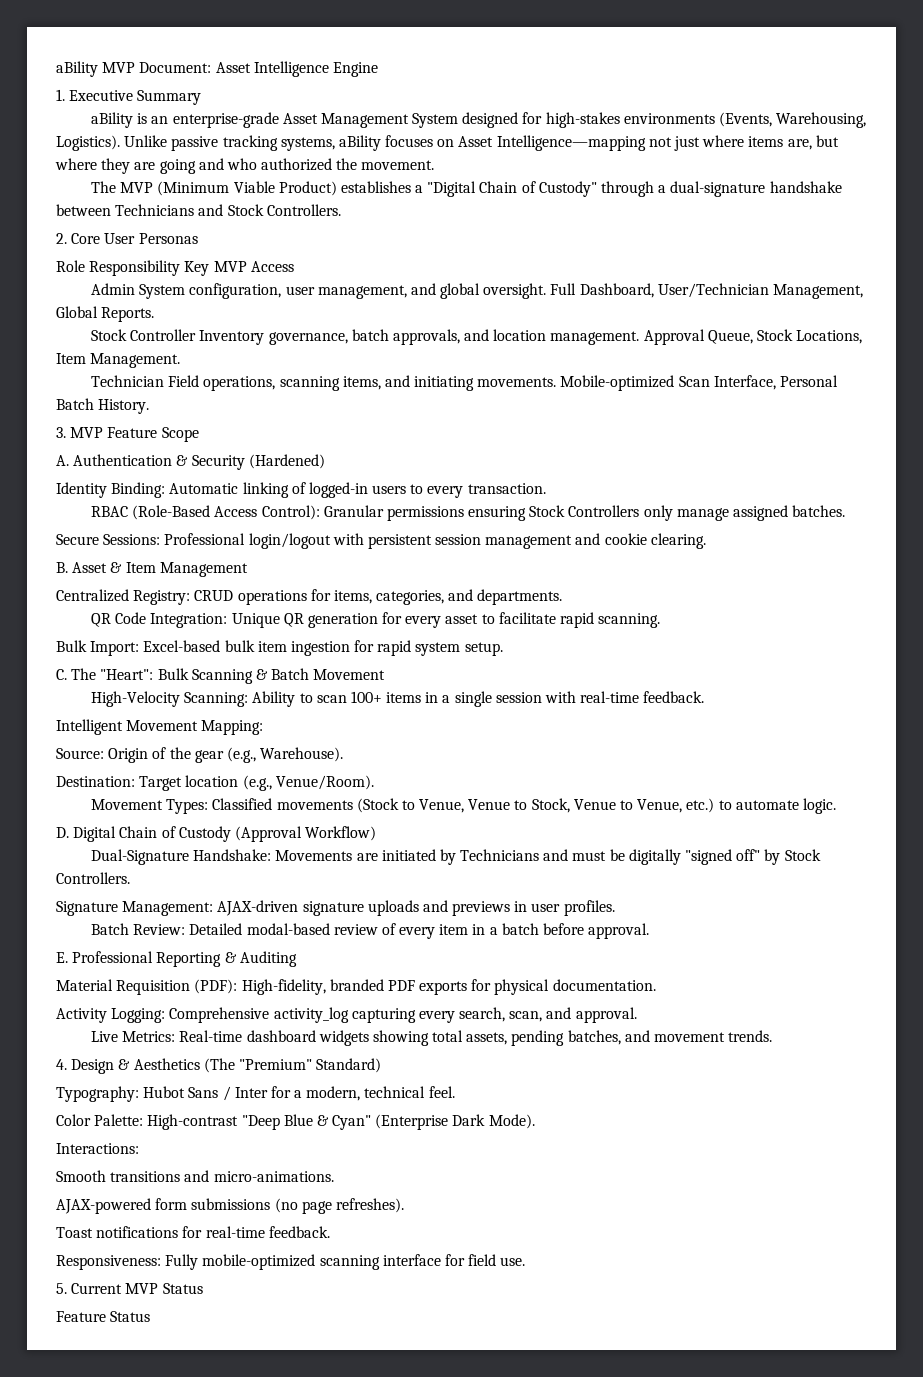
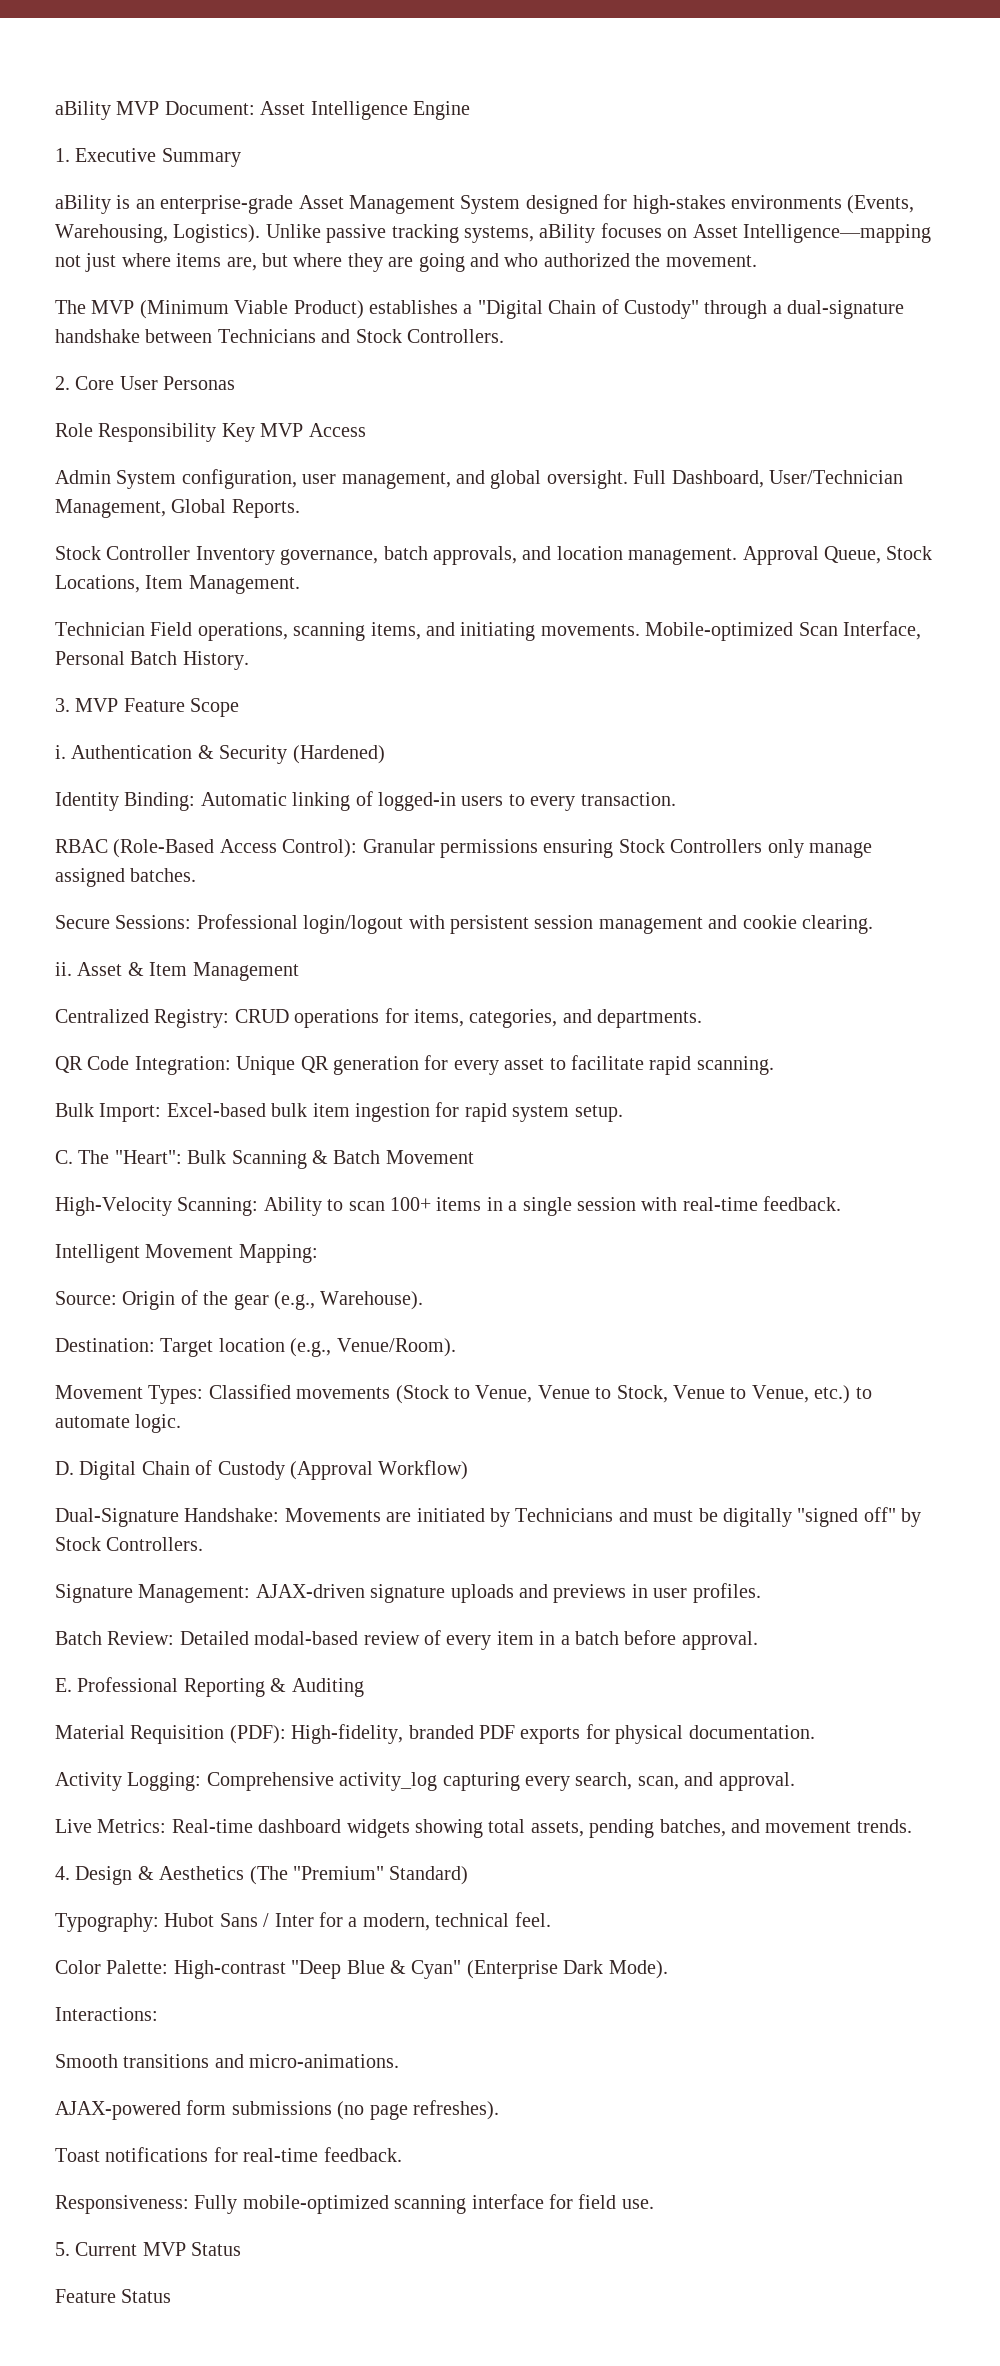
[56,455,69,466] A. -> [55,745,66,759] i.
[56,562,68,573] B. -> [55,962,72,976] ii.

